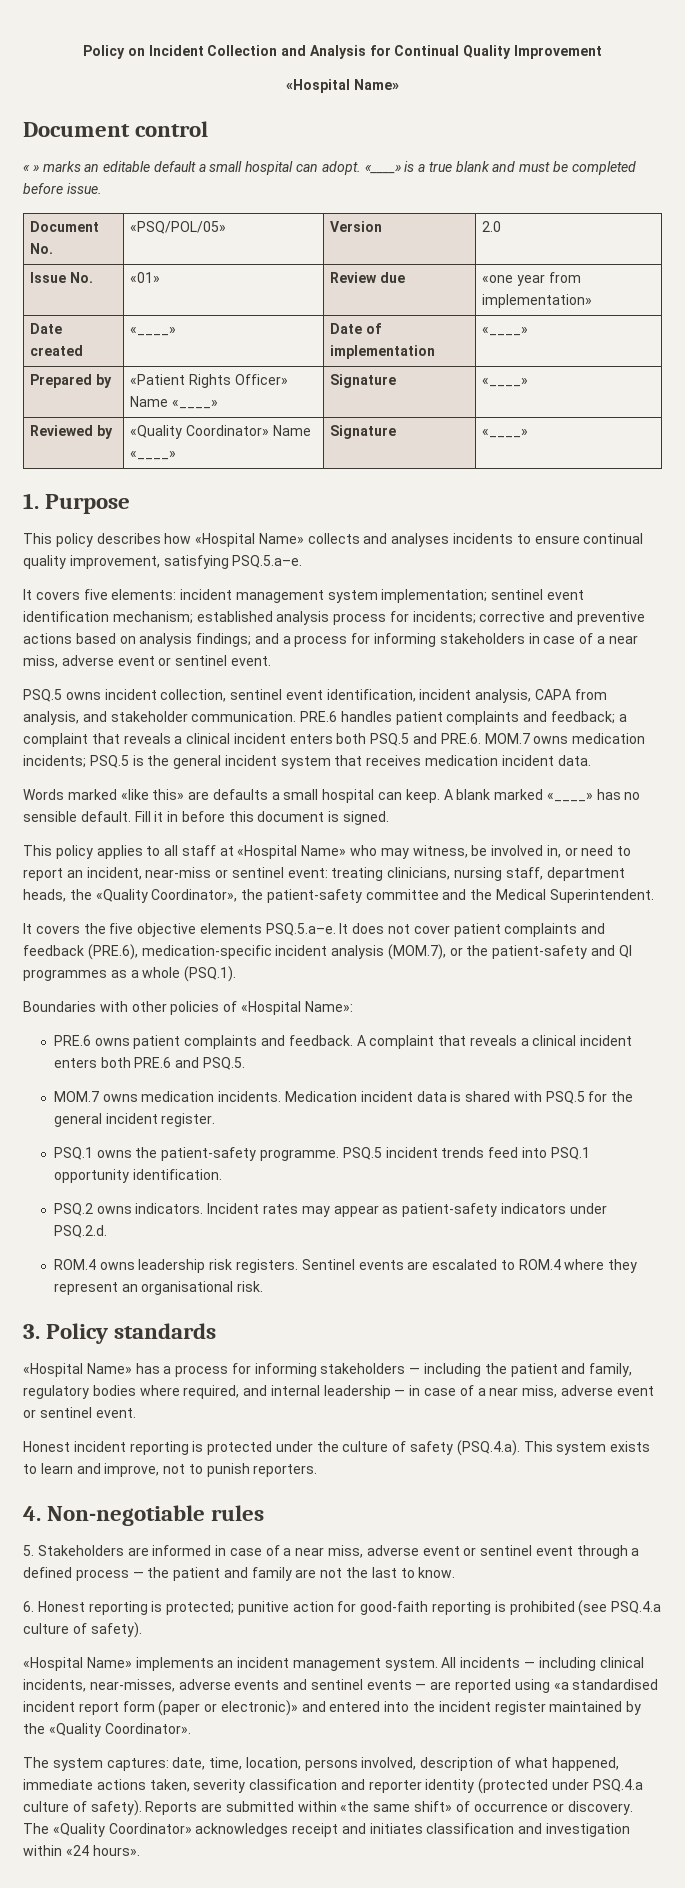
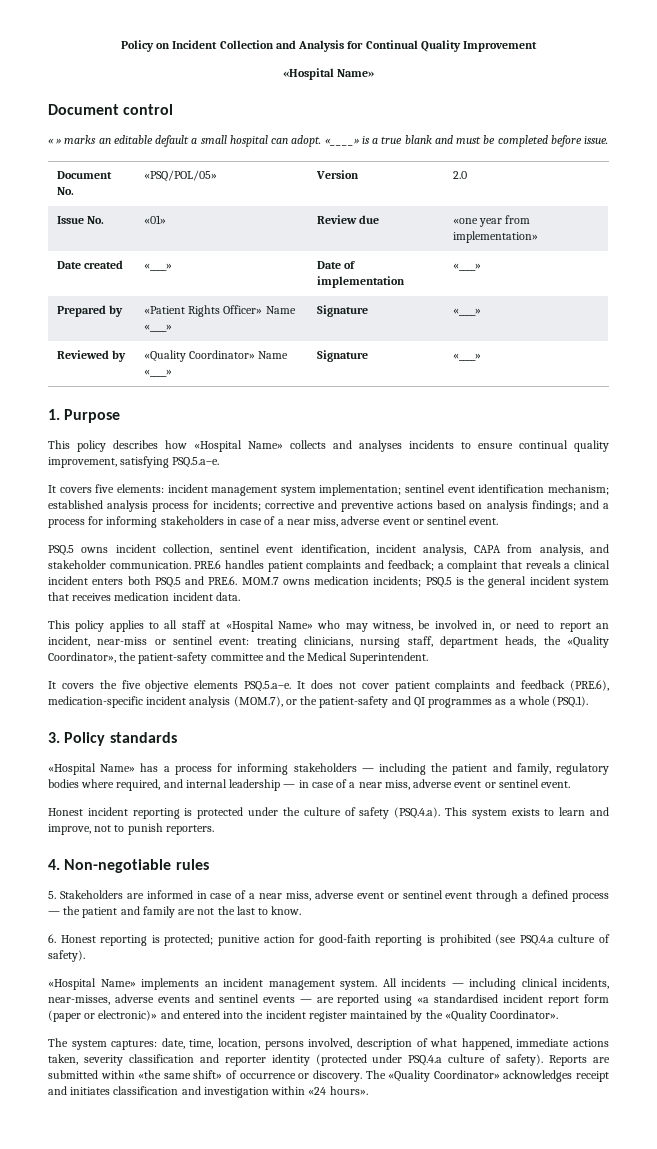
[23,789,641,803] [23,811,390,825] // Words marked «like this» are defaults a small hospital can keep. A blank marked «____» has no sensible default. Fill it in before this document is signed. -> (240, 596) none
[23,1001,353,1015] [53,1035,633,1049] [53,1057,246,1070] [53,1091,634,1104] [53,1113,216,1127] [53,1147,590,1161] [53,1169,222,1183] [53,1203,607,1217] [53,1225,107,1238] [53,1259,638,1273] [53,1281,264,1295] // Boundaries with other policies of «Hospital Name»: // PRE.6 owns patient complaints and feedback. A complaint that reveals a clinical incident enters both PRE.6 and PSQ.5. // MOM.7 owns medication incidents. Medication incident data is shared with PSQ.5 for the general incident register. // PSQ.1 owns the patient-safety programme. PSQ.5 incident trends feed into PSQ.1 opportunity identification. // PSQ.2 owns indicators. Incident rates may appear as patient-safety indicators under PSQ.2.d. // ROM.4 owns leadership risk registers. Sentinel events are escalated to ROM.4 where they represent an organisational risk. -> (589, 702) none

